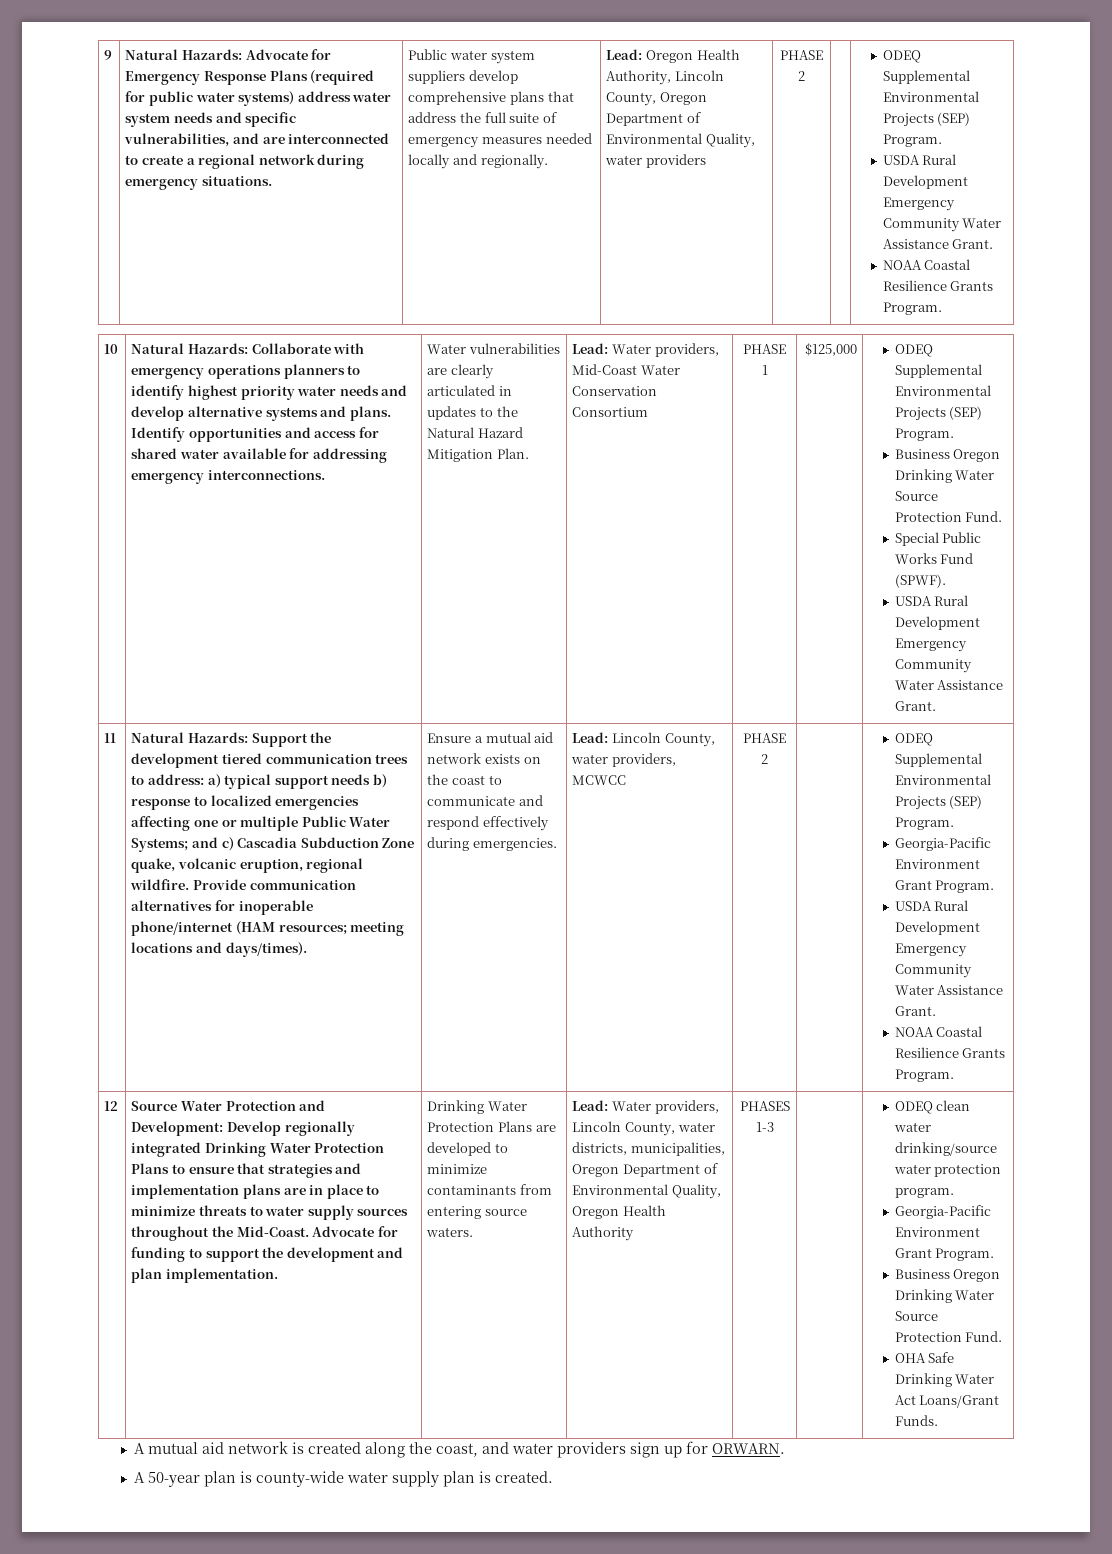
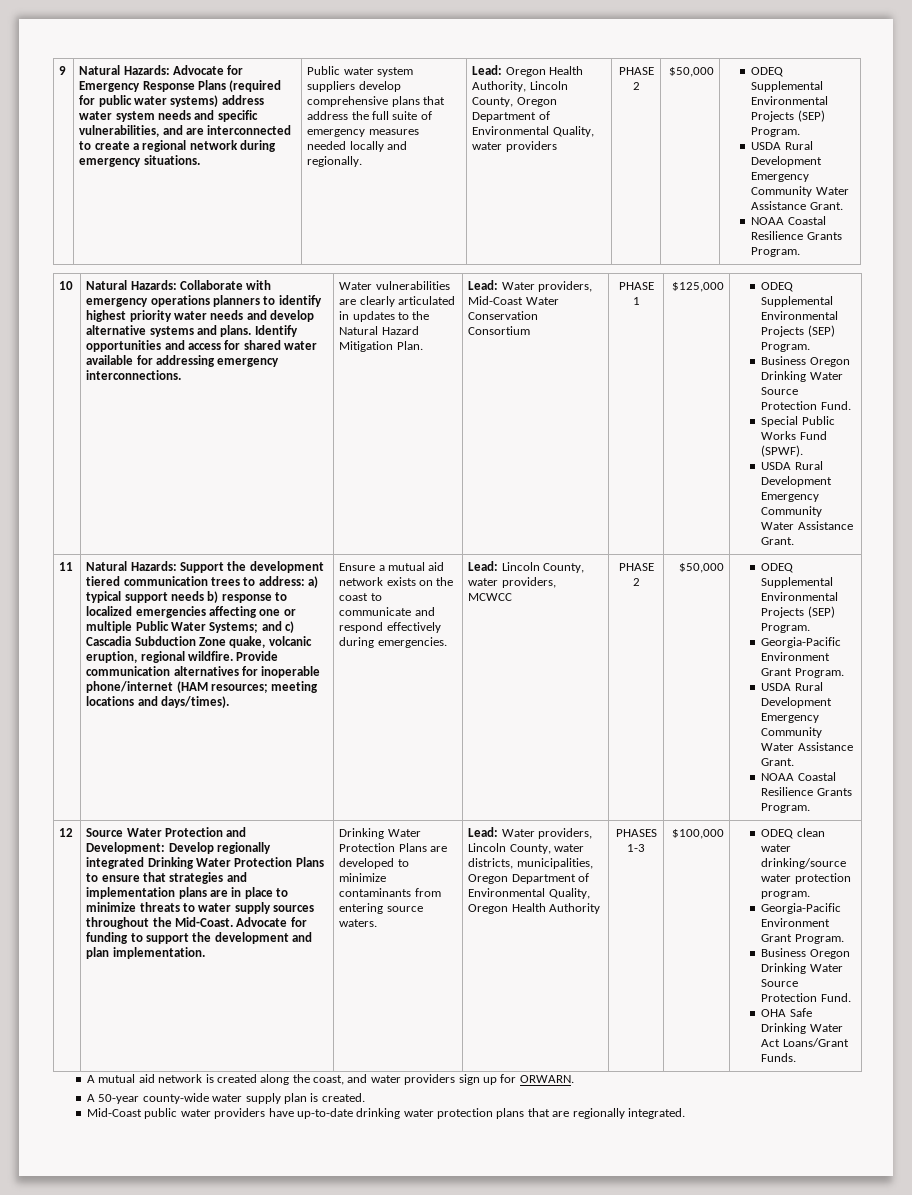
(805, 76) none -> [668,67,714,77] $50,000
(768, 759) none -> [678,563,724,573] $50,000
(774, 1127) none -> [671,829,724,839] $100,000
[203,1471,252,1487] plan is -> (140, 1099) none
(553, 1477) none -> [87,1108,685,1119] // Mid-Coast public water providers have up-to-date drinking water protection plans that are regionally integrated.

